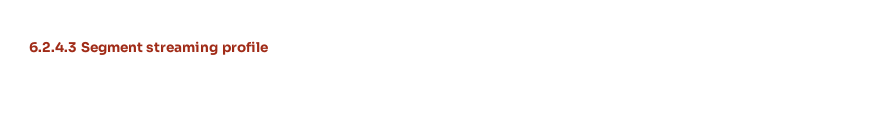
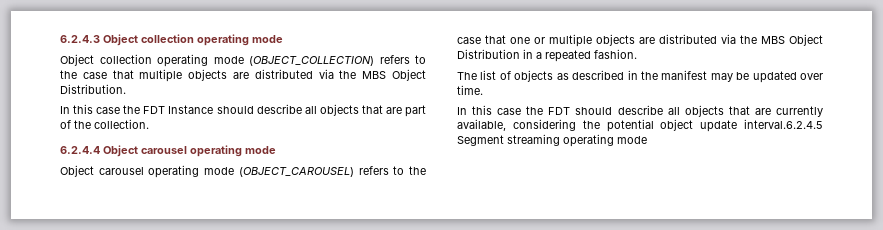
[80,41,268,55] Segment streaming profile -> [103,34,283,46] [60,54,426,67] [60,69,427,82] [60,84,126,94] [60,104,426,117] [60,119,149,129] [60,145,276,157] [60,165,427,178] [457,34,823,47] [457,49,637,62] [457,70,823,83] [457,85,483,95] [457,105,823,117] [457,119,823,132] [457,134,647,147] Object collection operating mode // Object collection operating mode (OBJECT_COLLECTION) refers to the case that multiple objects are distributed via the MBS Object Distribution. // In this case the FDT Instance should describe all objects that are part of the collection. // 6.2.4.4 Object carousel operating mode // Object carousel operating mode (OBJECT_CAROUSEL) refers to the case that one or multiple objects are distributed via the MBS Object Distribution in a repeated fashion. // The list of objects as described in the manifest may be updated over time. // In this case the FDT should describe all objects that are currently available, considering the potential object update interval.6.2.4.5 Segment streaming operating mode

